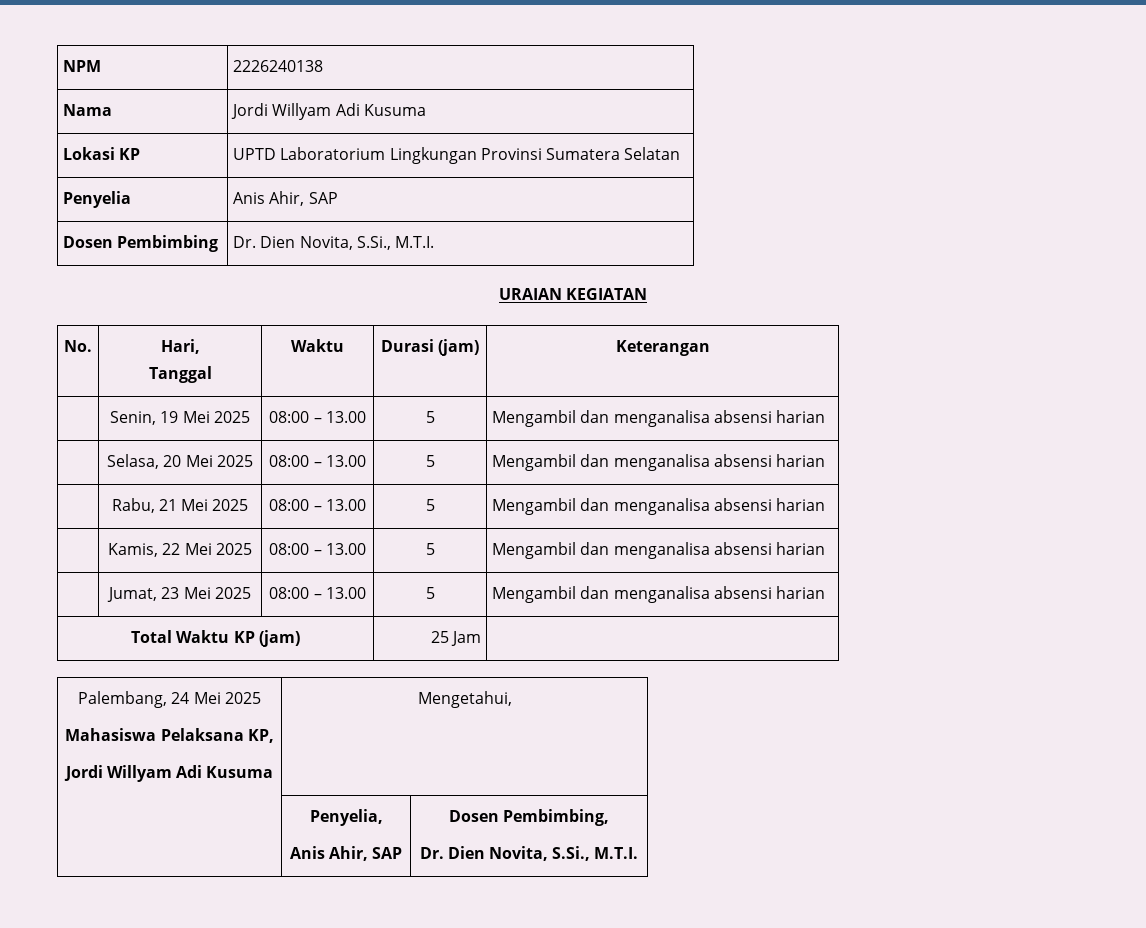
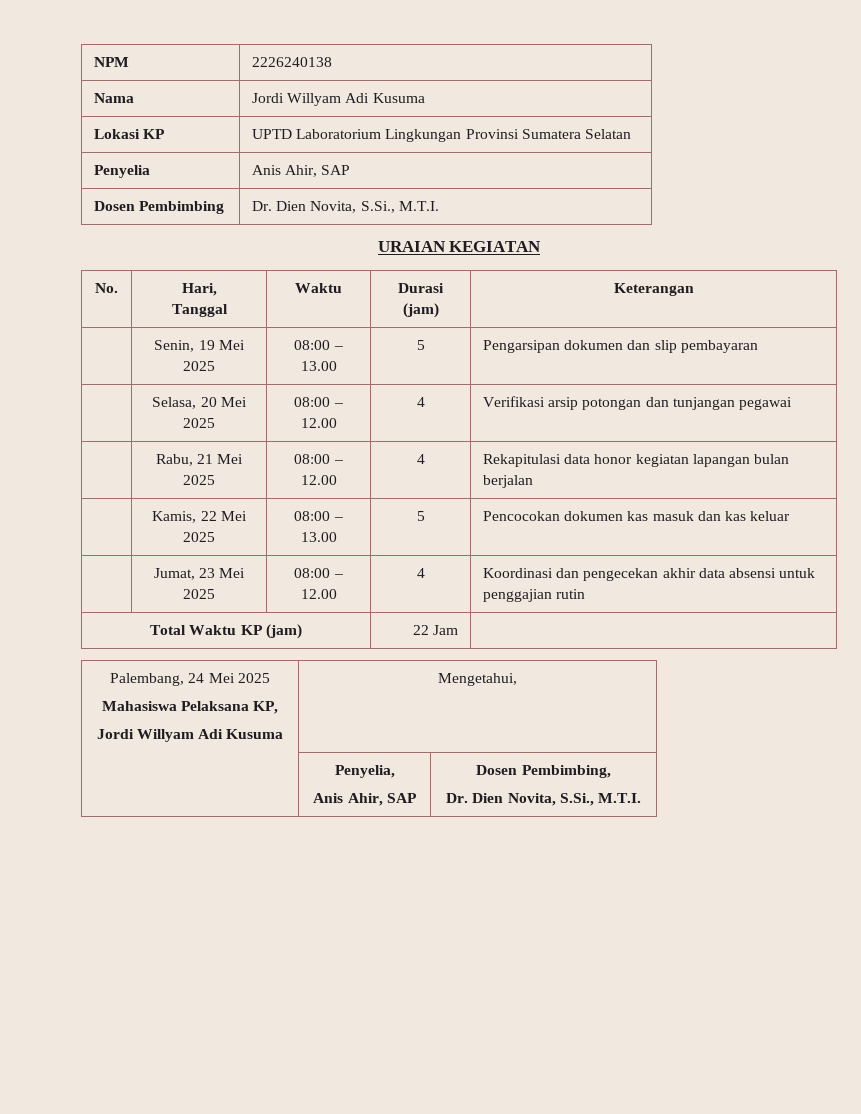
[492,410,826,427] Mengambil dan menganalisa absensi harian -> [483,340,758,353] Pengarsipan dokumen dan slip pembayaran
[325,455,366,467] [425,455,435,467] [492,454,826,471] 13.00 | 5 | Mengambil dan menganalisa absensi harian -> [300,418,337,428] [416,397,425,407] [483,396,792,410] 12.00 | 4 | Verifikasi arsip potongan dan tunjangan pegawai
[325,499,366,511] [425,499,435,511] [492,498,826,515] 13.00 | 5 | Mengambil dan menganalisa absensi harian -> [300,475,337,485] [416,454,425,464] [483,454,789,467] [483,475,534,488] 12.00 | 4 | Rekapitulasi data honor kegiatan lapangan bulan berjalan
[492,542,826,559] Mengambil dan menganalisa absensi harian -> [483,511,791,521] Pencocokan dokumen kas masuk dan kas keluar
[325,587,366,599] [425,587,435,599] [492,586,826,603] 13.00 | 5 | Mengambil dan menganalisa absensi harian -> [300,589,337,599] [416,568,425,578] [483,568,816,581] [483,589,586,602] 12.00 | 4 | Koordinasi dan pengecekan akhir data absensi untuk penggajian rutin
[430,631,449,643] 25 -> [412,625,429,635] 22

